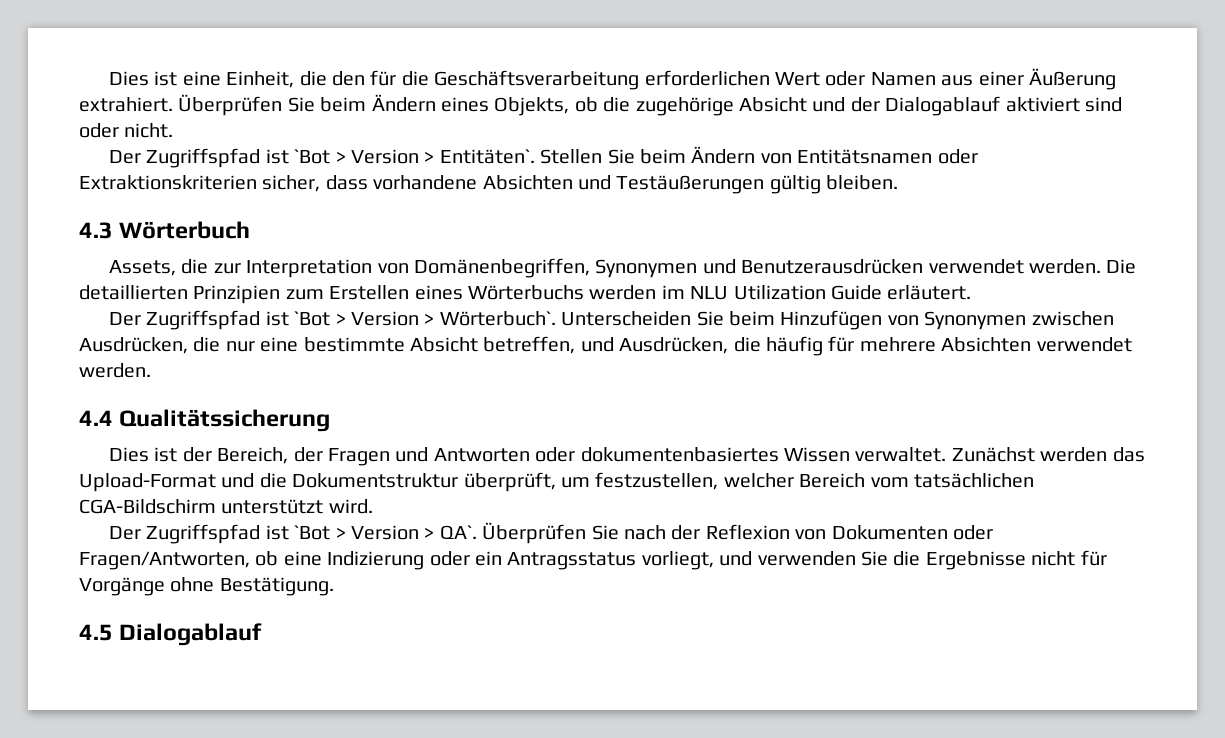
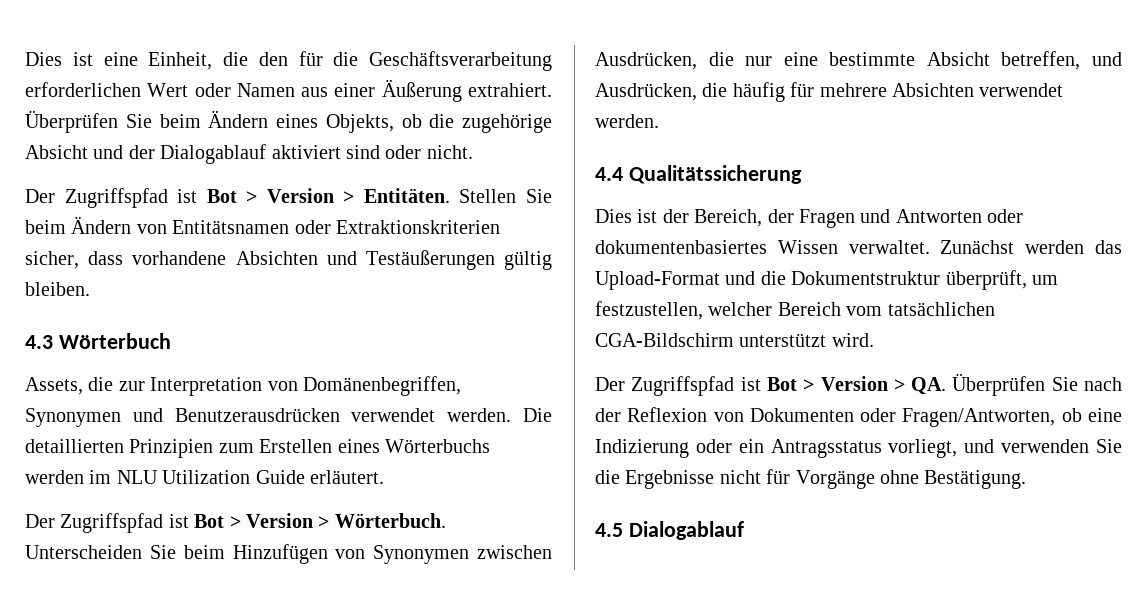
[294,149,535,164] `Bot > Version > Entitäten`. -> [206,188,450,203] Bot > Version > Entitäten.
[294,311,556,326] `Bot > Version > Wörterbuch`. -> [194,513,446,528] Bot > Version > Wörterbuch.
[294,525,477,540] `Bot > Version > QA`. -> [766,376,947,395] Bot > Version > QA.

